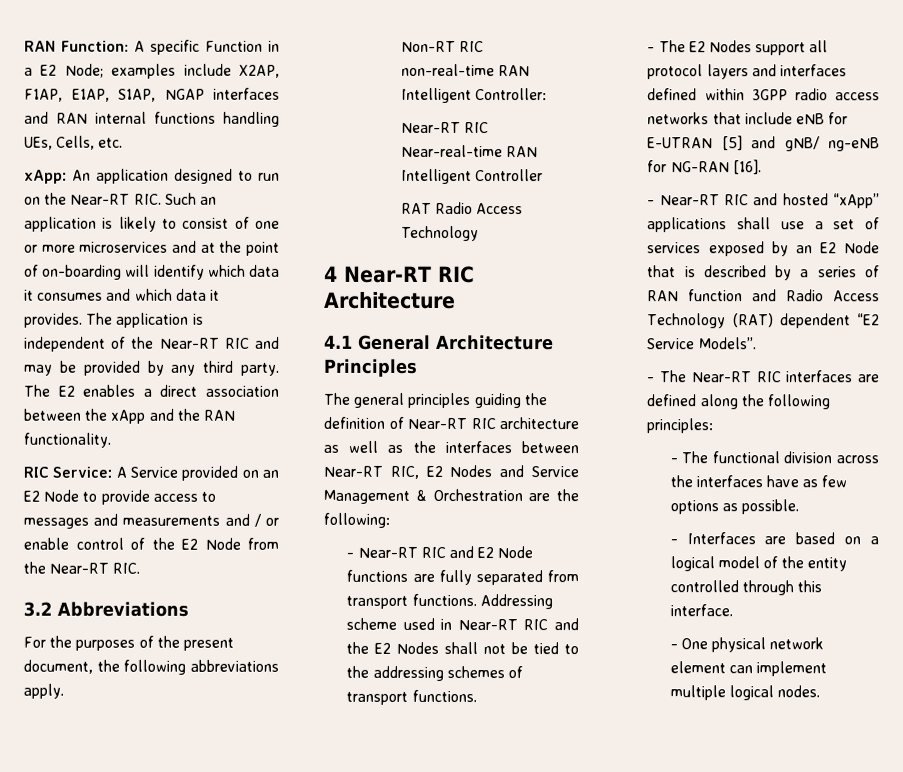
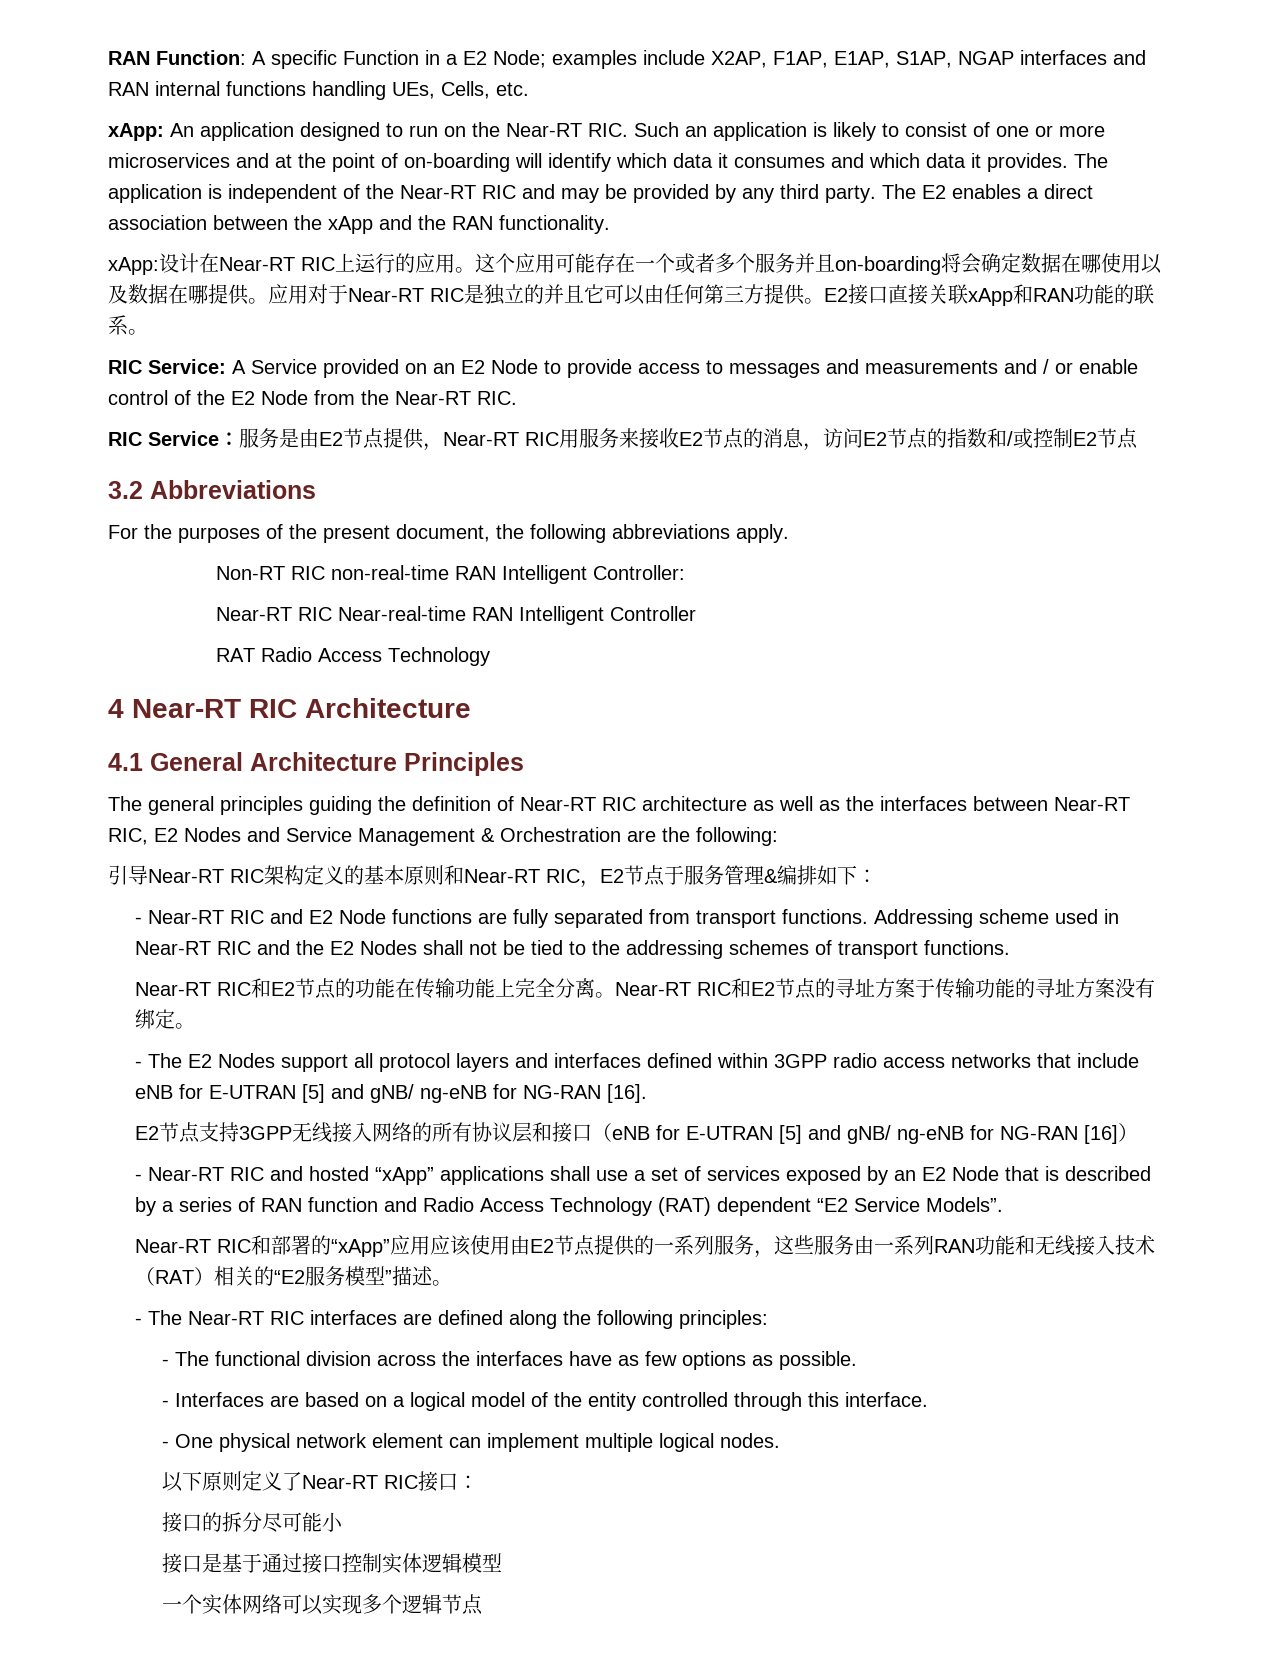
(111, 440) none -> [108,253,1162,275] [108,284,1154,306] [108,315,148,335] // xApp:设计在Near-RT RIC上运行的应用。这个应用可能存在一个或者多个服务并且on-boarding将会确定数据在哪使用以及数据在哪提供。应用对于Near-RT RIC是独立的并且它可以由任何第三方提供。E2接口直接关联xApp和RAN功能的联系。
(141, 568) none -> [108,428,1138,451] // RIC Service：服务是由E2节点提供，Near-RT RIC用服务来接收E2节点的消息，访问E2节点的指数和/或控制E2节点
(390, 520) none -> [108,865,877,888] // 引导Near-RT RIC架构定义的基本原则和Near-RT RIC，E2节点于服务管理&编排如下：
(477, 696) none -> [135,978,1156,999] [135,1009,196,1029] // Near-RT RIC和E2节点的功能在传输功能上完全分离。Near-RT RIC和E2节点的寻址方案于传输功能的寻址方案没有绑定。
(762, 167) none -> [135,1122,1139,1144] // E2节点支持3GPP无线接入网络的所有协议层和接口（eNB for E-UTRAN [5] and gNB/ ng-eNB for NG-RAN [16]）
(757, 343) none -> [135,1235,1156,1258] [135,1266,453,1286] // Near-RT RIC和部署的“xApp”应用应该使用由E2节点提供的一系列服务，这些服务由一系列RAN功能和无线接入技术（RAT）相关的“E2服务模型”描述。
(821, 691) none -> [162,1471,479,1492] [162,1512,344,1533] [162,1553,503,1574] [162,1594,484,1615] // 以下原则定义了Near-RT RIC接口： // 接口的拆分尽可能小 // 接口是基于通过接口控制实体逻辑模型 // 一个实体网络可以实现多个逻辑节点

